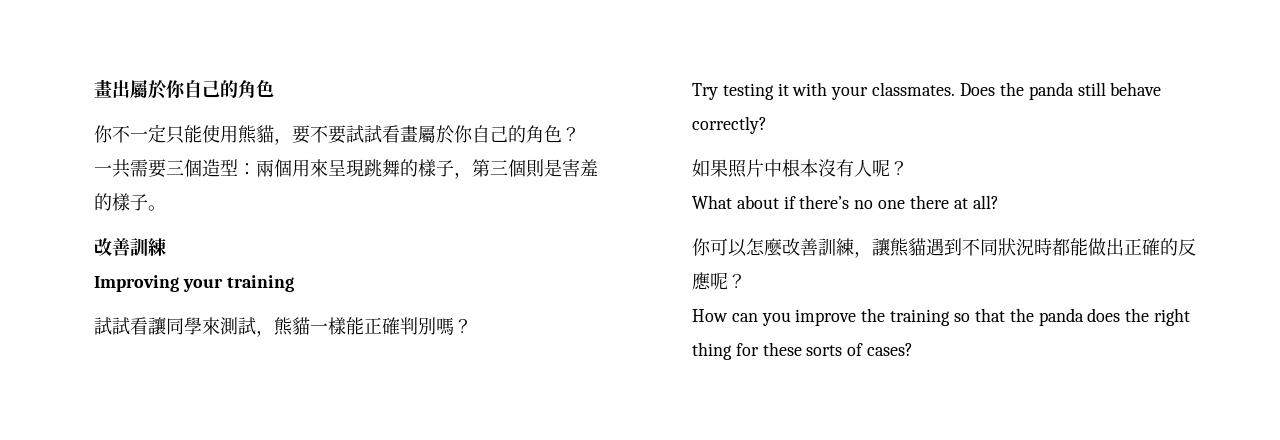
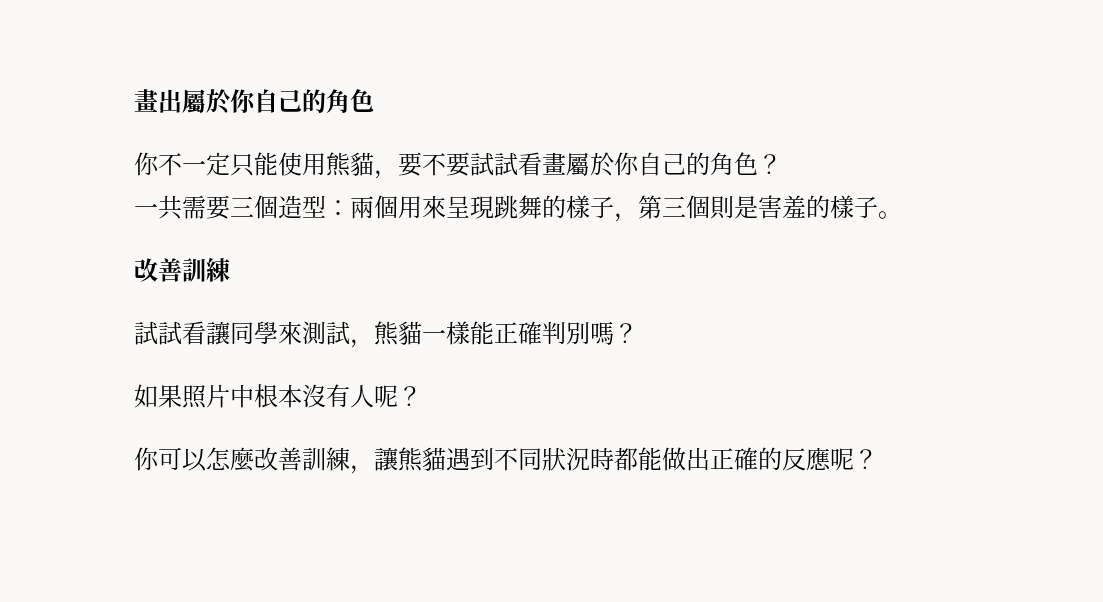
[93,275,294,292] // Improving your training -> (231, 270) none
[691,82,1162,100] [691,116,767,134] // Try testing it with your classmates. Does the panda still behave correctly? -> (639, 333) none
[691,195,999,209] // What about if there’s no one there at all? -> (423, 396) none
[691,308,1191,326] [691,342,914,360] // How can you improve the training so that the panda does the right thing for these sorts of cases? -> (879, 459) none

